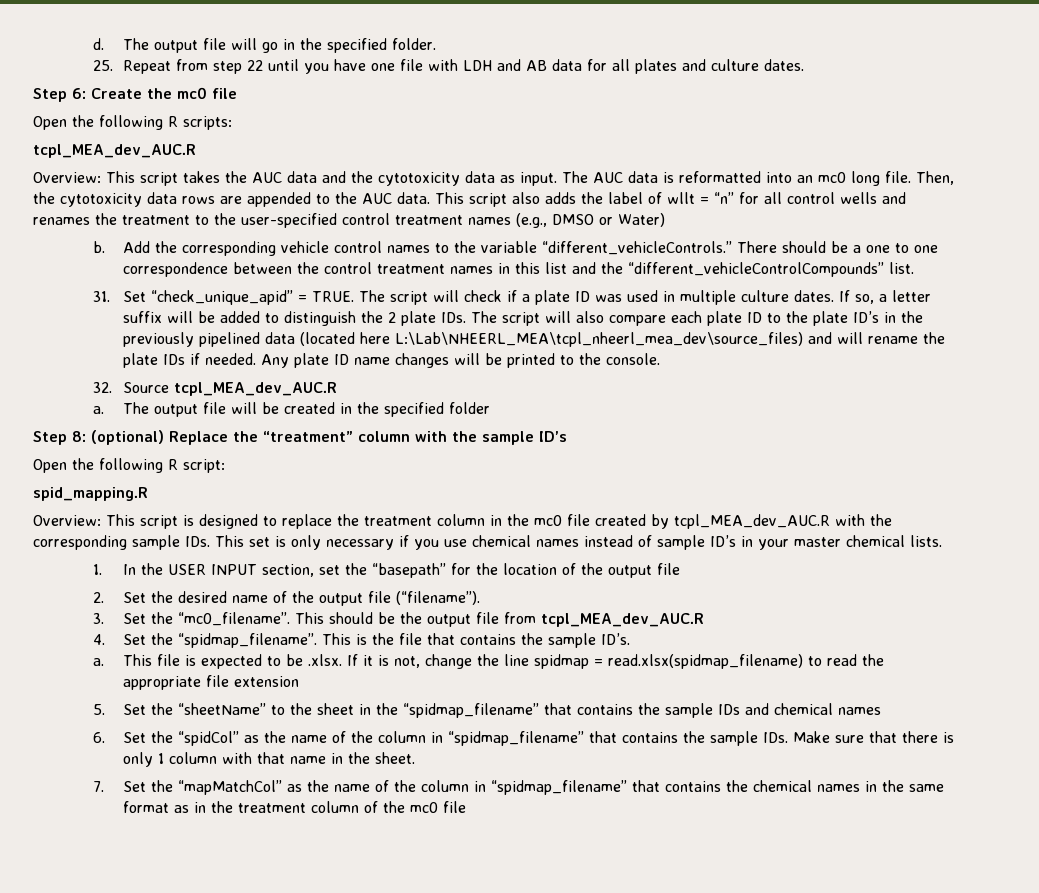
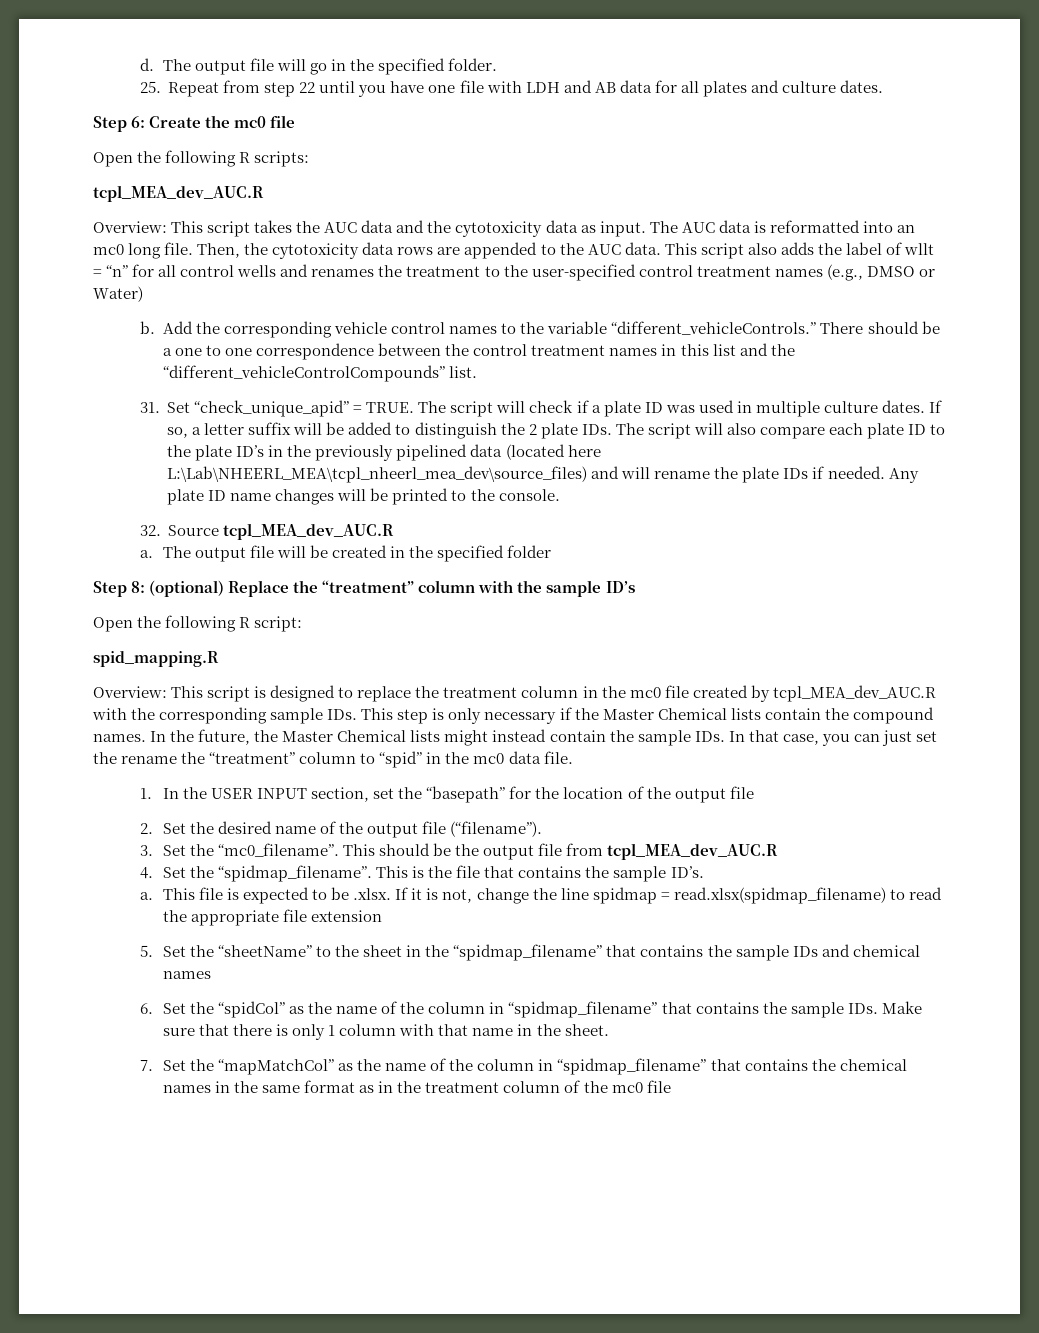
[249,537,270,547] set -> [397,709,429,724] step
[414,535,942,550] you use chemical names instead of sample ID’s in your master chemical lists. -> [574,707,934,724] [93,729,937,746] [93,751,573,768] the Master Chemical lists contain the compound names. In the future, the Master Chemical lists might instead contain the sample IDs. In that case, you can just set the rename the “treatment” column to “spid” in the mc0 data file.

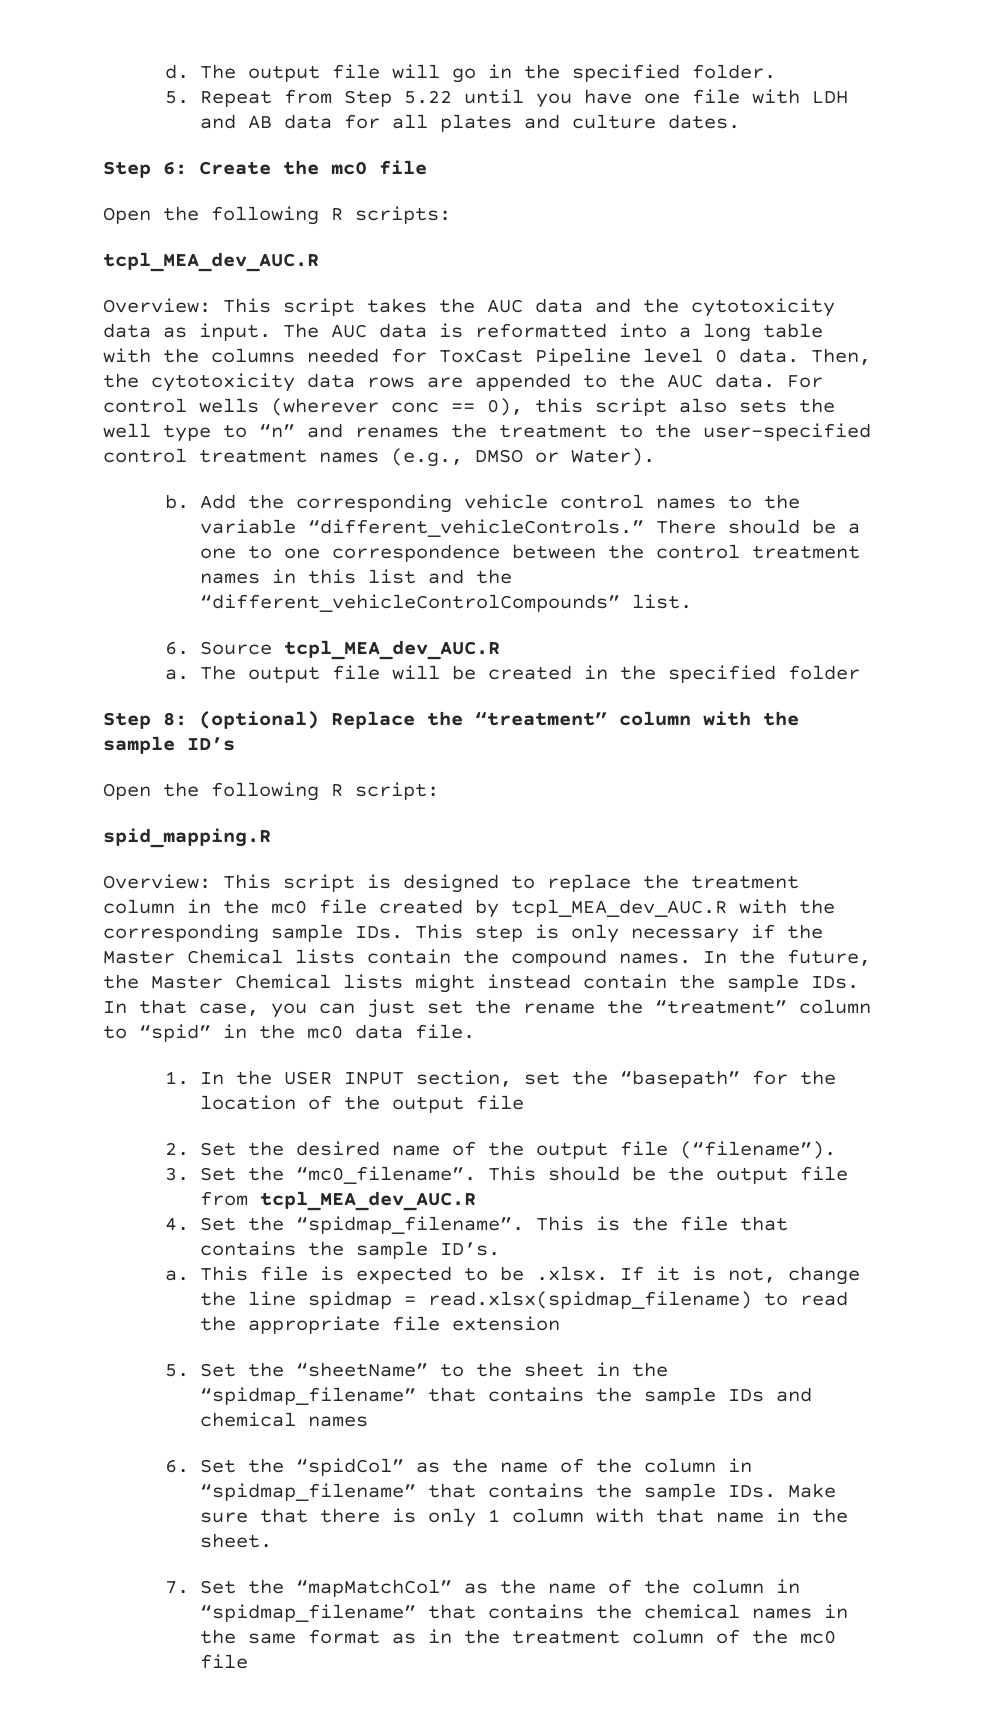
[139,81,161,93] 25. -> [165,91,190,104] 5.
[264,82,316,97] step 22 -> [343,90,452,107] Step 5.22
[896,225,915,233] [93,242,194,259] an mc0 long file. -> [679,323,823,342] [103,348,799,366] a long table with the columns needed for ToxCast Pipeline level 0 data.
[664,242,935,259] [93,264,277,277] This script also adds the label of wllt = “n” for all control wells -> [787,375,823,388] [103,398,835,416] [103,423,295,442] For control wells (wherever conc == 0), this script also sets the well type to “n”
[93,286,143,302] Water) -> [571,448,655,466] Water).
[139,400,943,417] [167,422,946,439] [167,444,601,461] [167,466,919,483] [167,488,560,505] [139,525,161,536] 31. Set “check_unique_apid” = TRUE. The script will check if a plate ID was used in multiple culture dates. If so, a letter suffix will be added to distinguish the 2 plate IDs. The script will also compare each plate ID to the plate ID’s in the previously pipelined data (located here L:\Lab\NHEERL_MEA\tcpl_nheerl_mea_dev\source_files) and will rename the plate IDs if needed. Any plate ID name changes will be printed to the console. // 32. -> [165,641,190,655] 6.

